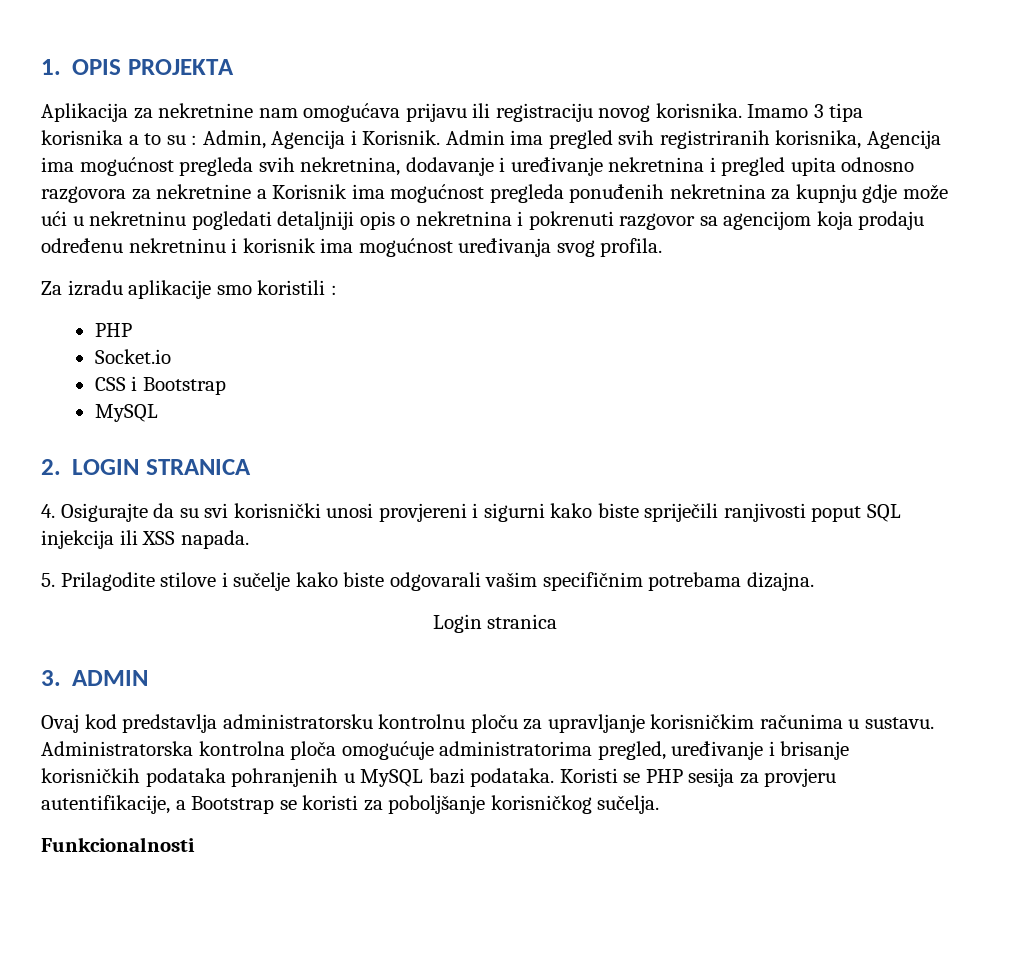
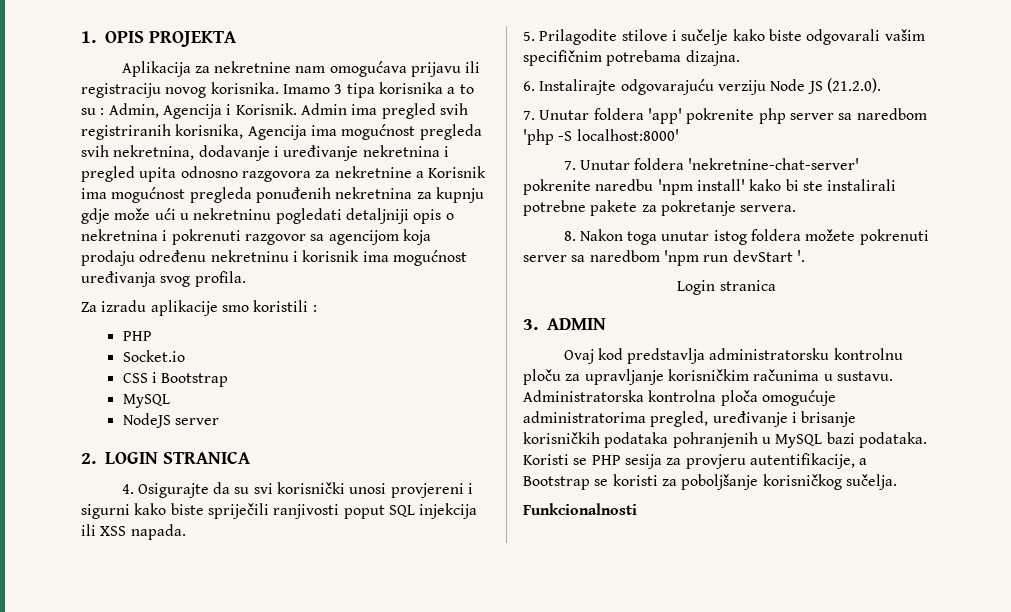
(158, 413) none -> [122,413,220,428] // NodeJS server
(814, 581) none -> [523,78,881,95] [523,108,927,124] [523,129,679,145] [563,158,860,170] [523,179,897,195] [523,200,797,216] [563,229,929,245] [523,250,805,266] // 6. Instalirajte odgovarajuću verziju Node JS (21.2.0). // 7. Unutar foldera 'app' pokrenite php server sa naredbom 'php -S localhost:8000' // 7. Unutar foldera 'nekretnine-chat-server' pokrenite naredbu 'npm install' kako bi ste instalirali potrebne pakete za pokretanje servera. // 8. Nakon toga unutar istog foldera možete pokrenuti server sa naredbom 'npm run devStart '.

